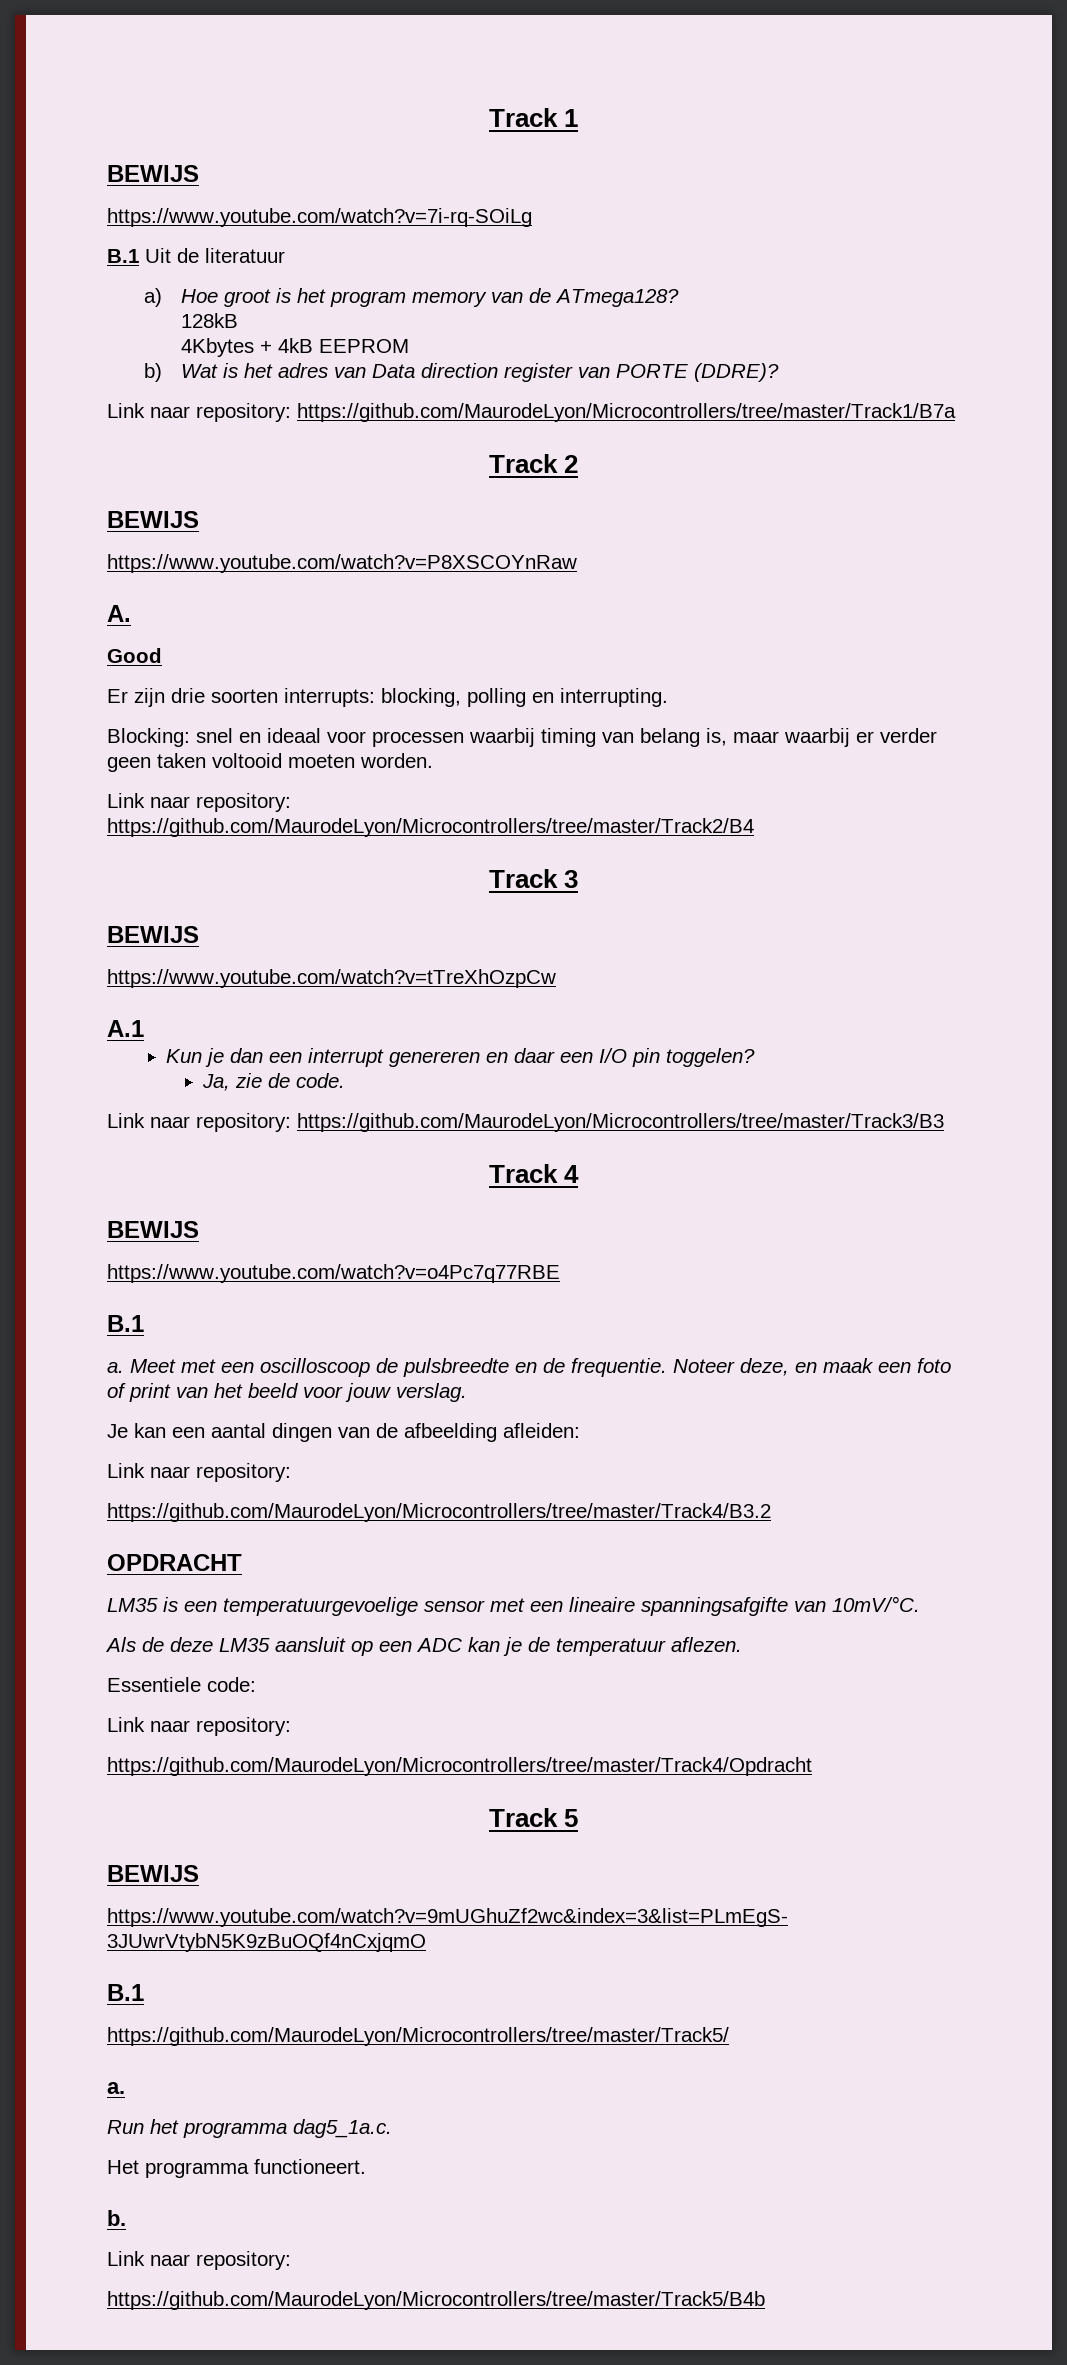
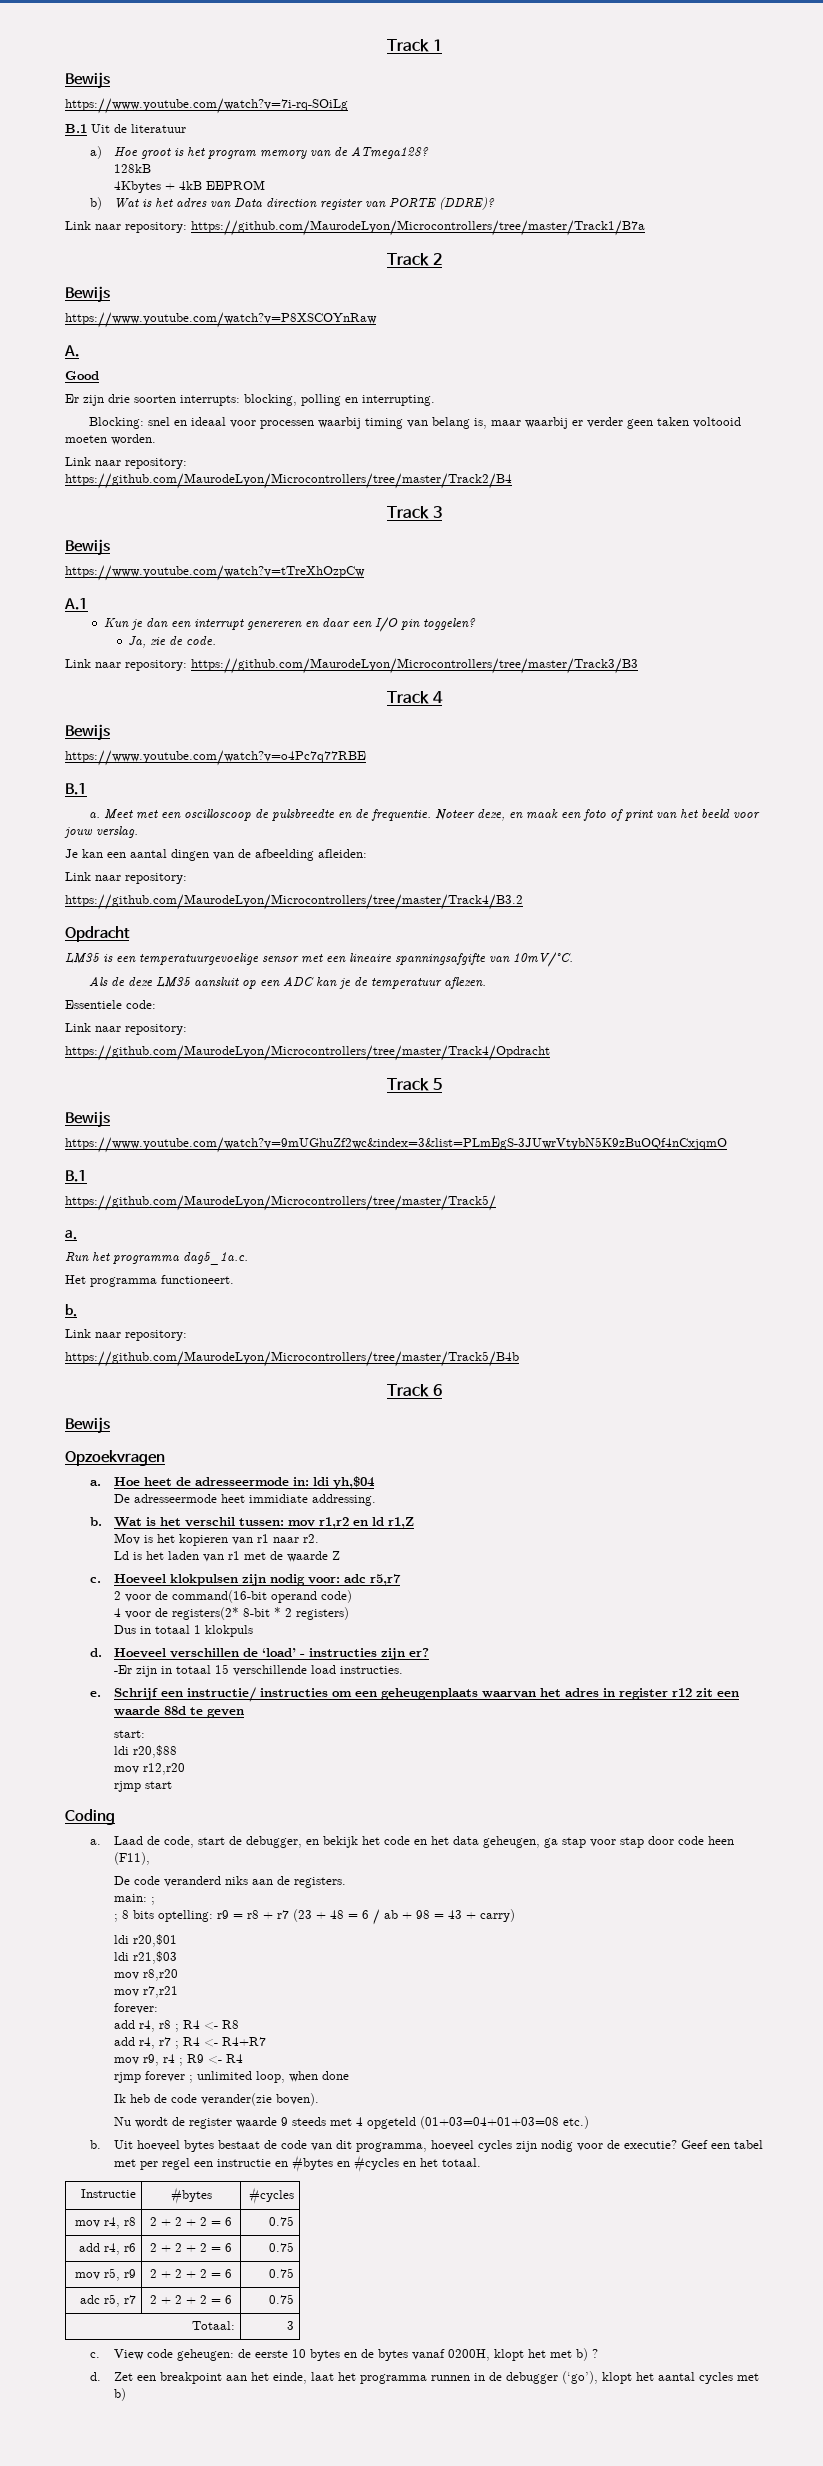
[107,165,199,182] BEWIJS -> [65,72,110,89] Bewijs
[107,511,199,528] BEWIJS -> [65,286,110,303] Bewijs
[107,926,199,943] BEWIJS -> [65,539,110,556] Bewijs
[107,1221,199,1238] BEWIJS -> [65,724,110,741] Bewijs
[107,1554,242,1571] OPDRACHT -> [65,926,130,942] Opdracht
[107,1865,199,1882] BEWIJS -> [65,1111,110,1128] Bewijs
(765, 2300) none -> [387,1384,442,1397] [65,1417,110,1434] [65,1450,165,1466] [89,1476,376,1489] [114,1494,377,1506] [89,1517,415,1529] [114,1533,320,1546] [114,1551,341,1562] [89,1574,402,1586] [114,1590,353,1603] [114,1607,350,1620] [114,1625,254,1637] [89,1648,430,1660] [114,1664,404,1677] [89,1687,740,1702] [114,1706,245,1718] [114,1730,146,1738] [114,1745,178,1758] [114,1763,186,1775] [114,1781,173,1792] [65,1809,115,1825] [89,1836,735,1848] [114,1852,151,1865] [114,1876,347,1888] [114,1894,156,1905] [114,1909,516,1925] [114,1934,178,1947] [114,1951,178,1964] [114,1969,179,1981] [114,1986,179,1998] [114,2003,159,2014] [114,2020,240,2032] [114,2037,267,2049] [114,2054,244,2066] [114,2071,350,2083] [114,2093,320,2106] [114,2116,590,2129] [89,2140,764,2152] [114,2155,482,2172] [80,2189,136,2198] [170,2187,212,2204] [248,2187,294,2204] [74,2217,136,2229] [150,2217,232,2226] [268,2216,294,2226] [78,2243,136,2255] [150,2243,232,2252] [268,2242,294,2252] [74,2268,136,2281] [150,2269,232,2278] [268,2268,294,2278] [79,2294,136,2307] [150,2295,232,2304] [268,2294,294,2304] [191,2321,235,2330] [286,2321,294,2330] [89,2348,599,2361] [89,2371,760,2384] [114,2388,127,2401] // Track 6 // Bewijs // Opzoekvragen // a. Hoe heet de adresseermode in: ldi yh,$04 // De adresseermode heet immidiate addressing. // b. Wat is het verschil tussen: mov r1,r2 en ld r1,Z // Mov is het kopieren van r1 naar r2. // Ld is het laden van r1 met de waarde Z // c. Hoeveel klokpulsen zijn nodig voor: adc r5,r7 // 2 voor de command(16-bit operand code) // 4 voor de registers(2* 8-bit * 2 registers) // Dus in totaal 1 klokpuls // d. Hoeveel verschillen de ‘load’ - instructies zijn er? // -Er zijn in totaal 15 verschillende load instructies. // e. Schrijf een instructie/ instructies om een geheugenplaats waarvan het adres in register r12 zit een waarde 88d te geven // start: // ldi r20,$88 // mov r12,r20 // rjmp start // Coding // a. Laad de code, start de debugger, en bekijk het code en het data geheugen, ga stap voor stap door code heen (F11), // De code veranderd niks aan de registers. // main: ; // ; 8 bits optelling: r9 = r8 + r7 (23 + 48 = 6 / ab + 98 = 43 + carry) // ldi r20,$01 // ldi r21,$03 // mov r8,r20 // mov r7,r21 // forever: // add r4, r8 ; R4 <- R8 // add r4, r7 ; R4 <- R4+R7 // mov r9, r4 ; R9 <- R4 // rjmp forever ; unlimited loop, when done // Ik heb de code verander(zie boven). // Nu wordt de register waarde 9 steeds met 4 opgeteld (01+03=04+01+03=08 etc.) // b. Uit hoeveel bytes bestaat de code van dit programma, hoeveel cycles zijn nodig voor de executie? Geef een tabel met per regel een instructie en #bytes en #cycles en het totaal. // Instructie | #bytes | #cycles // mov r4, r8 | 2 + 2 + 2 = 6 | 0.75 // add r4, r6 | 2 + 2 + 2 = 6 | 0.75 // mov r5, r9 | 2 + 2 + 2 = 6 | 0.75 // adc r5, r7 | 2 + 2 + 2 = 6 | 0.75 // Totaal: | 3 // c. View code geheugen: de eerste 10 bytes en de bytes vanaf 0200H, klopt het met b) ? // d. Zet een breakpoint aan het einde, laat het programma runnen in de debugger (‘go’), klopt het aantal cycles met b)

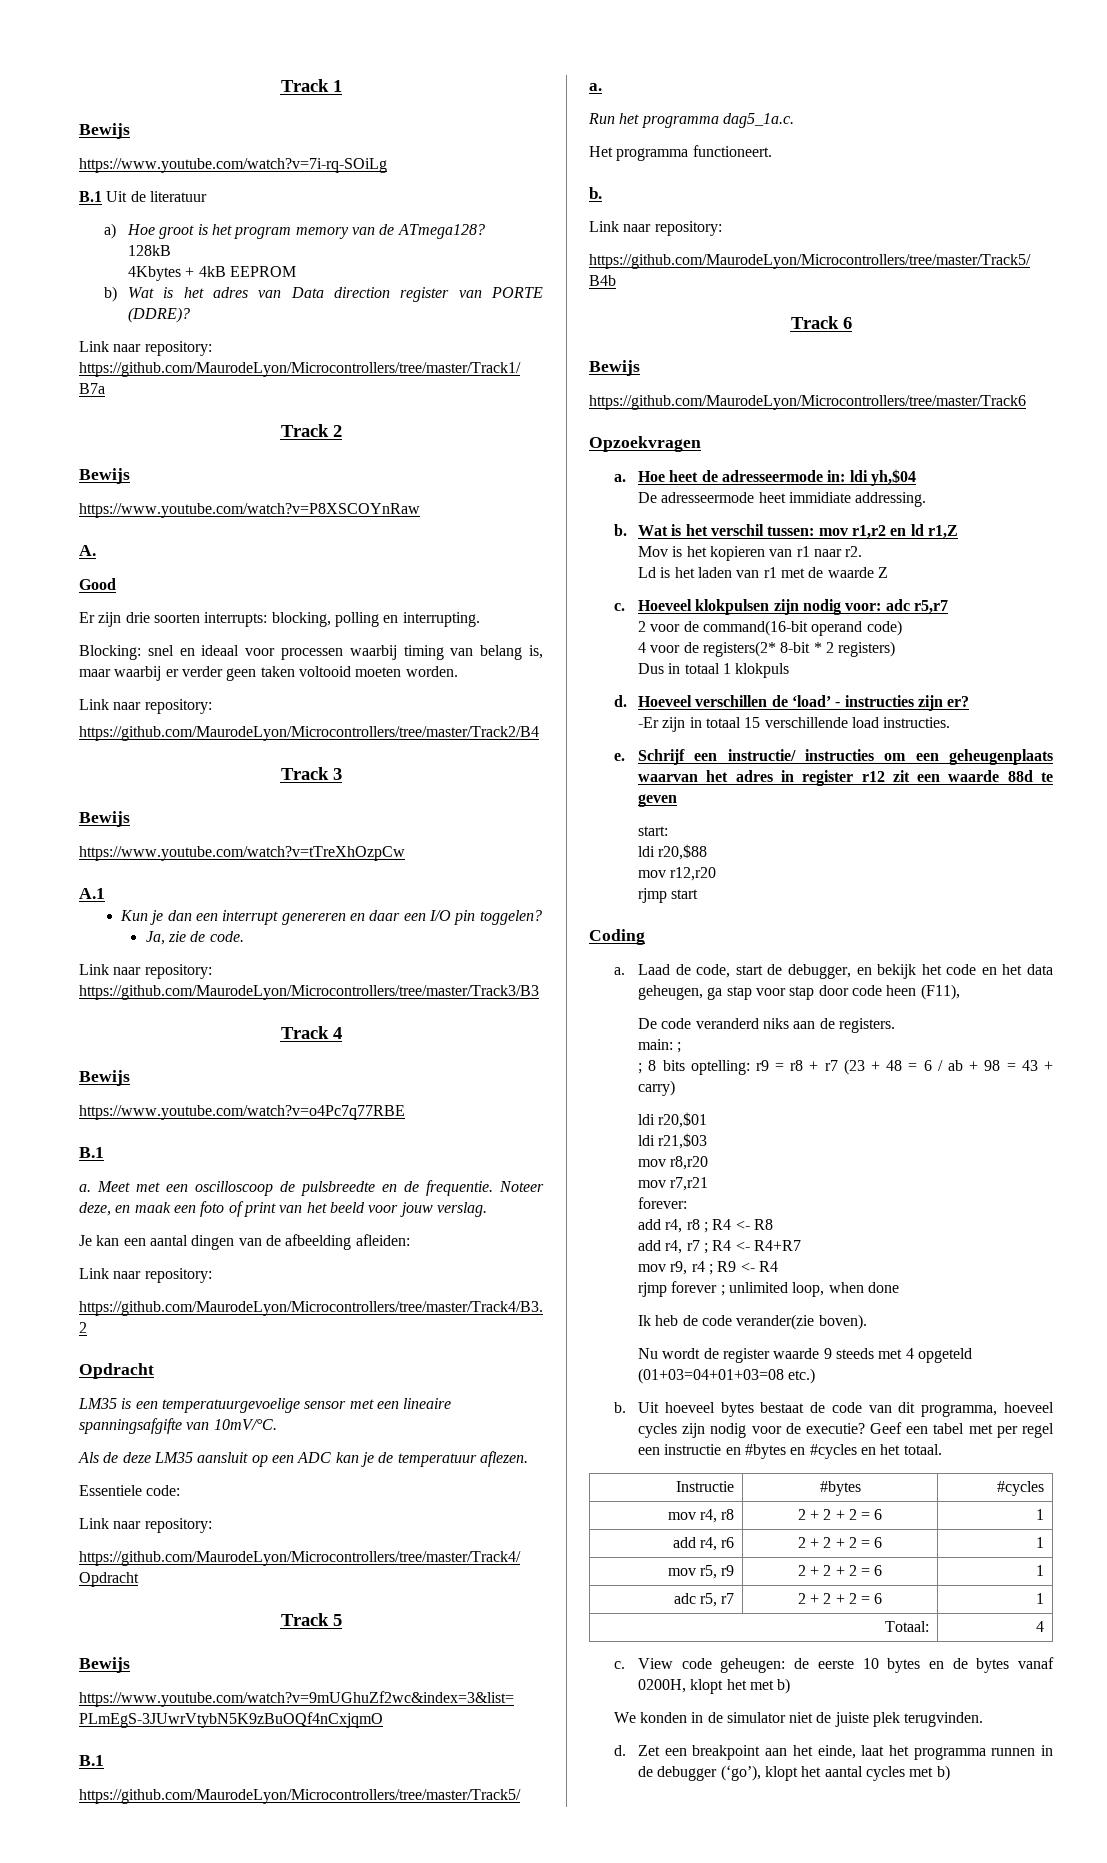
(110, 1425) none -> [589,395,1026,410] // https://github.com/MaurodeLyon/Microcontrollers/tree/master/Track6
[268,2216,294,2226] 0.75 -> [1036,1509,1045,1520] 1
[268,2242,294,2252] 0.75 -> [1036,1537,1045,1548] 1
[268,2268,294,2278] 0.75 -> [1036,1565,1045,1576] 1
[268,2294,294,2304] 0.75 -> [1036,1593,1045,1604] 1
[286,2321,294,2330] 3 -> [1036,1621,1045,1632] 4
[592,2349,599,2358] ? -> [613,1712,984,1727] // We konden in de simulator niet de juiste plek terugvinden.

